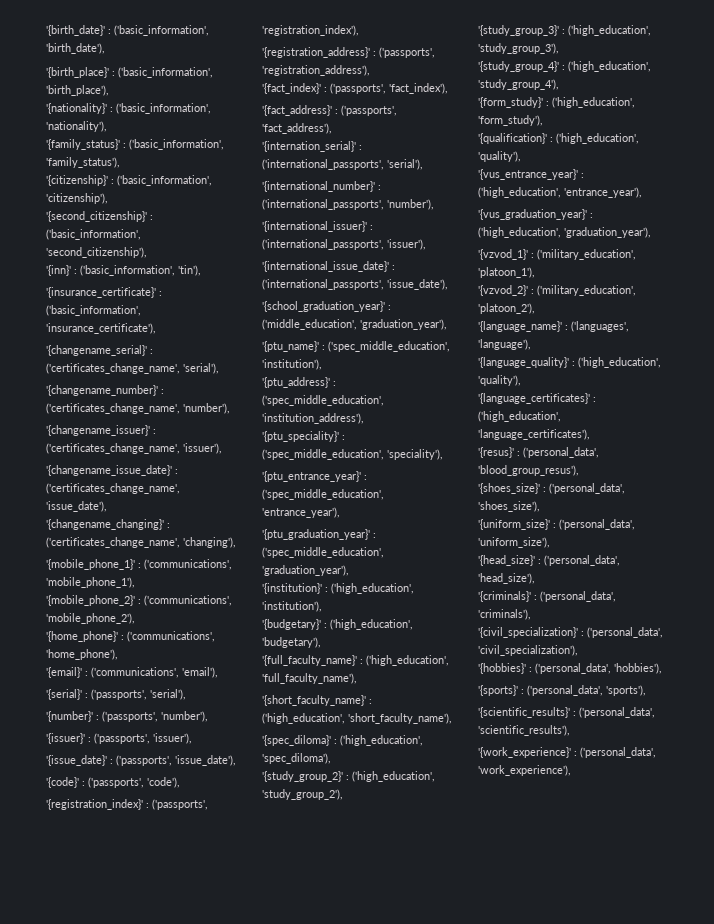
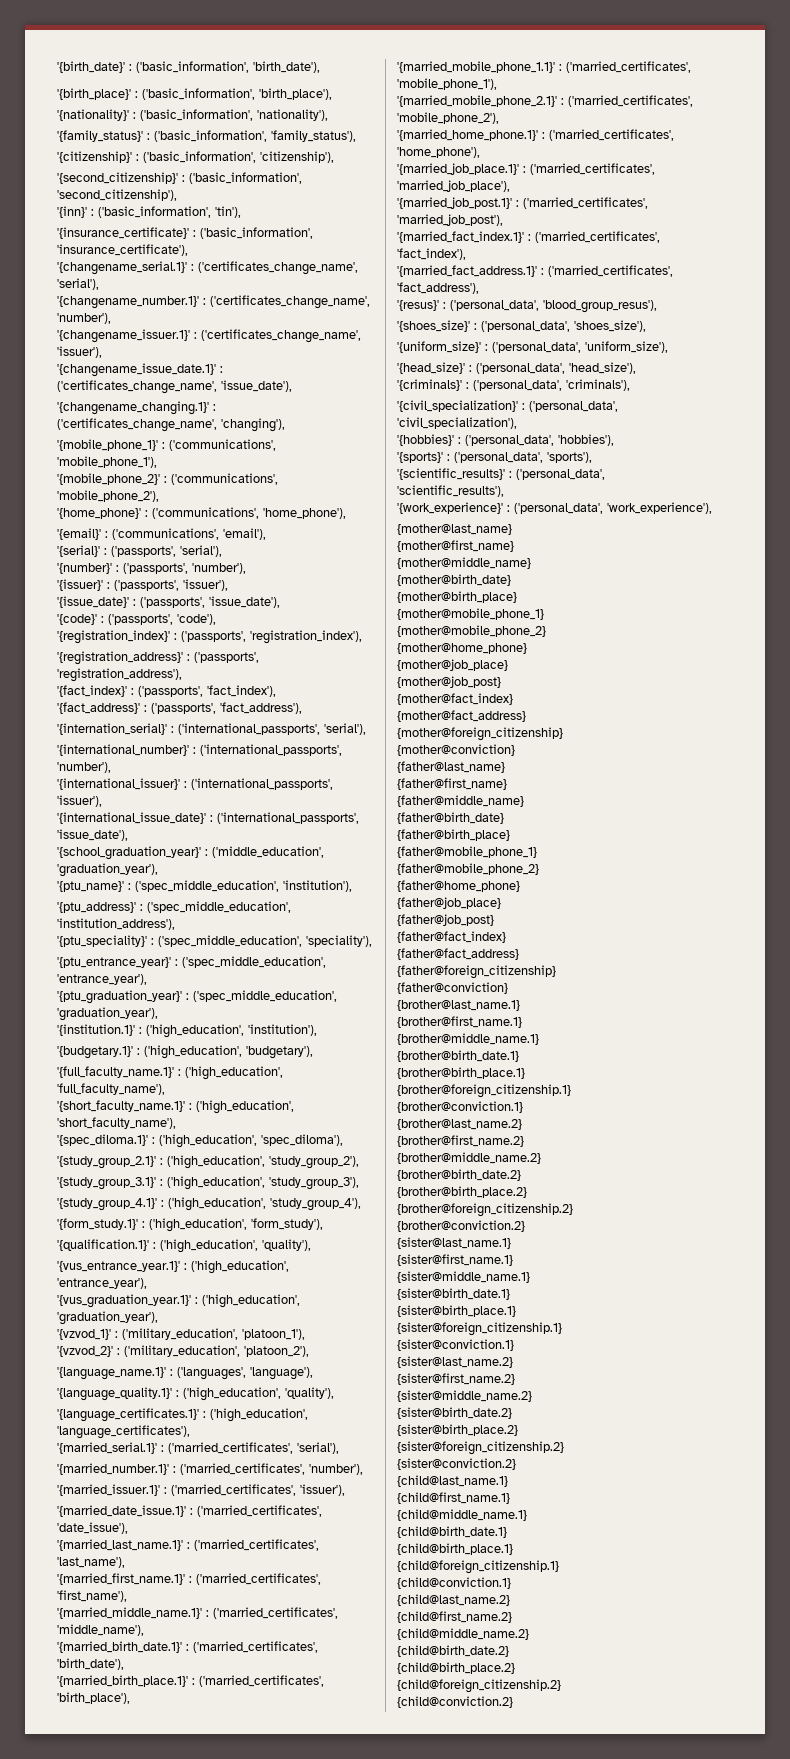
[46,345,147,356] '{changename_serial}' -> [57,261,187,275] '{changename_serial.1}'
[46,385,158,396] '{changename_number}' -> [57,296,199,309] '{changename_number.1}'
[46,425,150,436] '{changename_issuer}' -> [57,329,190,343] '{changename_issuer.1}'
[46,465,172,476] '{changename_issue_date}' -> [57,363,216,377] '{changename_issue_date.1}'
[46,519,164,530] '{changename_changing}' -> [57,401,209,415] '{changename_changing.1}'
[262,583,322,594] '{institution}' -> [57,1024,135,1036] '{institution.1}'
[262,619,321,630] '{budgetary}' -> [57,1046,133,1059] '{budgetary.1}'
[262,655,357,666] '{full_faculty_name}' -> [57,1066,174,1078] '{full_faculty_name.1}'
[262,695,366,706] '{short_faculty_name}' -> [57,1100,185,1112] '{short_faculty_name.1}'
[262,735,331,746] '{spec_diloma}' -> [57,1134,148,1146] '{spec_diloma.1}'
[262,771,343,782] '{study_group_2}' -> [57,1156,156,1169] '{study_group_2.1}'
[478,25,559,36] '{study_group_3}' -> [57,1177,156,1190] '{study_group_3.1}'
[478,61,559,72] '{study_group_4}' -> [57,1198,157,1211] '{study_group_4.1}'
[478,97,543,108] '{form_study}' -> [57,1218,138,1230] '{form_study.1}'
[478,133,639,144] [478,151,521,162] [478,169,578,180] '{qualification}' : ('high_education', 'quality'), // '{vus_entrance_year}' -> [57,1239,311,1253] [57,1261,180,1272] '{qualification.1}' : ('high_education', 'quality'), // '{vus_entrance_year.1}'
[478,209,587,220] '{vus_graduation_year}' -> [57,1294,191,1308] '{vus_graduation_year.1}'
[478,321,562,332] '{language_name}' -> [57,1367,166,1380] '{language_name.1}'
[478,357,661,368] [478,375,521,386] [478,393,590,404] '{language_quality}' : ('high_education', 'quality'), // '{language_certificates}' -> [57,1387,334,1401] [57,1408,199,1422] '{language_quality.1}' : ('high_education', 'quality'), // '{language_certificates.1}'
(590, 434) none -> [57,1442,339,1454] [57,1463,363,1475] [57,1484,345,1496] [57,1505,322,1517] [57,1522,128,1534] [57,1539,319,1551] [57,1557,125,1568] [57,1573,321,1585] [57,1590,127,1602] [57,1607,338,1619] [57,1624,144,1636] [57,1641,318,1653] [57,1658,124,1670] [57,1675,324,1687] [57,1692,130,1704] [397,61,691,73] [397,78,497,90] [397,95,693,107] [397,112,499,124] [397,129,674,141] [397,147,480,158] [397,163,655,175] [397,180,510,192] [397,197,648,209] [397,214,503,226] [397,231,660,243] [397,248,466,260] [397,265,673,277] [397,282,479,294] // '{married_serial.1}' : ('married_certificates', 'serial'), // '{married_number.1}' : ('married_certificates', 'number'), // '{married_issuer.1}' : ('married_certificates', 'issuer'), // '{married_date_issue.1}' : ('married_certificates', 'date_issue'), // '{married_last_name.1}' : ('married_certificates', 'last_name'), // '{married_first_name.1}' : ('married_certificates', 'first_name'), // '{married_middle_name.1}' : ('married_certificates', 'middle_name'), // '{married_birth_date.1}' : ('married_certificates', 'birth_date'), // '{married_birth_place.1}' : ('married_certificates', 'birth_place'), // '{married_mobile_phone_1.1}' : ('married_certificates', 'mobile_phone_1'), // '{married_mobile_phone_2.1}' : ('married_certificates', 'mobile_phone_2'), // '{married_home_phone.1}' : ('married_certificates', 'home_phone'), // '{married_job_place.1}' : ('married_certificates', 'married_job_place'), // '{married_job_post.1}' : ('married_certificates', 'married_job_post'), // '{married_fact_index.1}' : ('married_certificates', 'fact_index'), // '{married_fact_address.1}' : ('married_certificates', 'fact_address'),
(571, 770) none -> [397,524,512,535] [397,540,514,552] [397,557,531,569] [397,574,511,586] [397,591,517,603] [397,608,544,620] [397,625,546,637] [397,643,527,654] [397,659,508,671] [397,676,501,688] [397,693,513,705] [397,710,526,722] [397,727,563,741] [397,744,515,756] [397,761,505,773] [397,778,507,790] [397,795,524,807] [397,812,504,824] [397,829,510,841] [397,846,537,858] [397,863,539,875] [397,880,520,892] [397,897,501,909] [397,914,494,926] [397,931,506,943] [397,948,519,960] [397,965,556,979] [397,982,508,994] [397,1000,520,1011] [397,1016,522,1028] [397,1033,539,1045] [397,1050,519,1062] [397,1067,525,1079] [397,1084,571,1098] [397,1101,523,1113] [397,1119,522,1130] [397,1135,524,1147] [397,1152,541,1164] [397,1169,521,1181] [397,1186,527,1198] [397,1203,573,1217] [397,1220,525,1232] [397,1237,511,1249] [397,1254,513,1266] [397,1271,530,1283] [397,1288,510,1300] [397,1305,516,1317] [397,1322,562,1336] [397,1339,514,1351] [397,1356,513,1368] [397,1373,515,1385] [397,1390,532,1402] [397,1407,512,1419] [397,1424,518,1436] [397,1441,564,1455] [397,1458,516,1470] [397,1475,508,1487] [397,1492,510,1504] [397,1509,527,1521] [397,1526,507,1538] [397,1543,513,1555] [397,1560,559,1574] [397,1577,511,1589] [397,1594,510,1606] [397,1611,512,1623] [397,1628,529,1640] [397,1645,509,1657] [397,1662,515,1674] [397,1679,561,1693] [397,1696,513,1708] // {mother@last_name} // {mother@first_name} // {mother@middle_name} // {mother@birth_date} // {mother@birth_place} // {mother@mobile_phone_1} // {mother@mobile_phone_2} // {mother@home_phone} // {mother@job_place} // {mother@job_post} // {mother@fact_index} // {mother@fact_address} // {mother@foreign_citizenship} // {mother@conviction} // {father@last_name} // {father@first_name} // {father@middle_name} // {father@birth_date} // {father@birth_place} // {father@mobile_phone_1} // {father@mobile_phone_2} // {father@home_phone} // {father@job_place} // {father@job_post} // {father@fact_index} // {father@fact_address} // {father@foreign_citizenship} // {father@conviction} // {brother@last_name.1} // {brother@first_name.1} // {brother@middle_name.1} // {brother@birth_date.1} // {brother@birth_place.1} // {brother@foreign_citizenship.1} // {brother@conviction.1} // {brother@last_name.2} // {brother@first_name.2} // {brother@middle_name.2} // {brother@birth_date.2} // {brother@birth_place.2} // {brother@foreign_citizenship.2} // {brother@conviction.2} // {sister@last_name.1} // {sister@first_name.1} // {sister@middle_name.1} // {sister@birth_date.1} // {sister@birth_place.1} // {sister@foreign_citizenship.1} // {sister@conviction.1} // {sister@last_name.2} // {sister@first_name.2} // {sister@middle_name.2} // {sister@birth_date.2} // {sister@birth_place.2} // {sister@foreign_citizenship.2} // {sister@conviction.2} // {child@last_name.1} // {child@first_name.1} // {child@middle_name.1} // {child@birth_date.1} // {child@birth_place.1} // {child@foreign_citizenship.1} // {child@conviction.1} // {child@last_name.2} // {child@first_name.2} // {child@middle_name.2} // {child@birth_date.2} // {child@birth_place.2} // {child@foreign_citizenship.2} // {child@conviction.2}

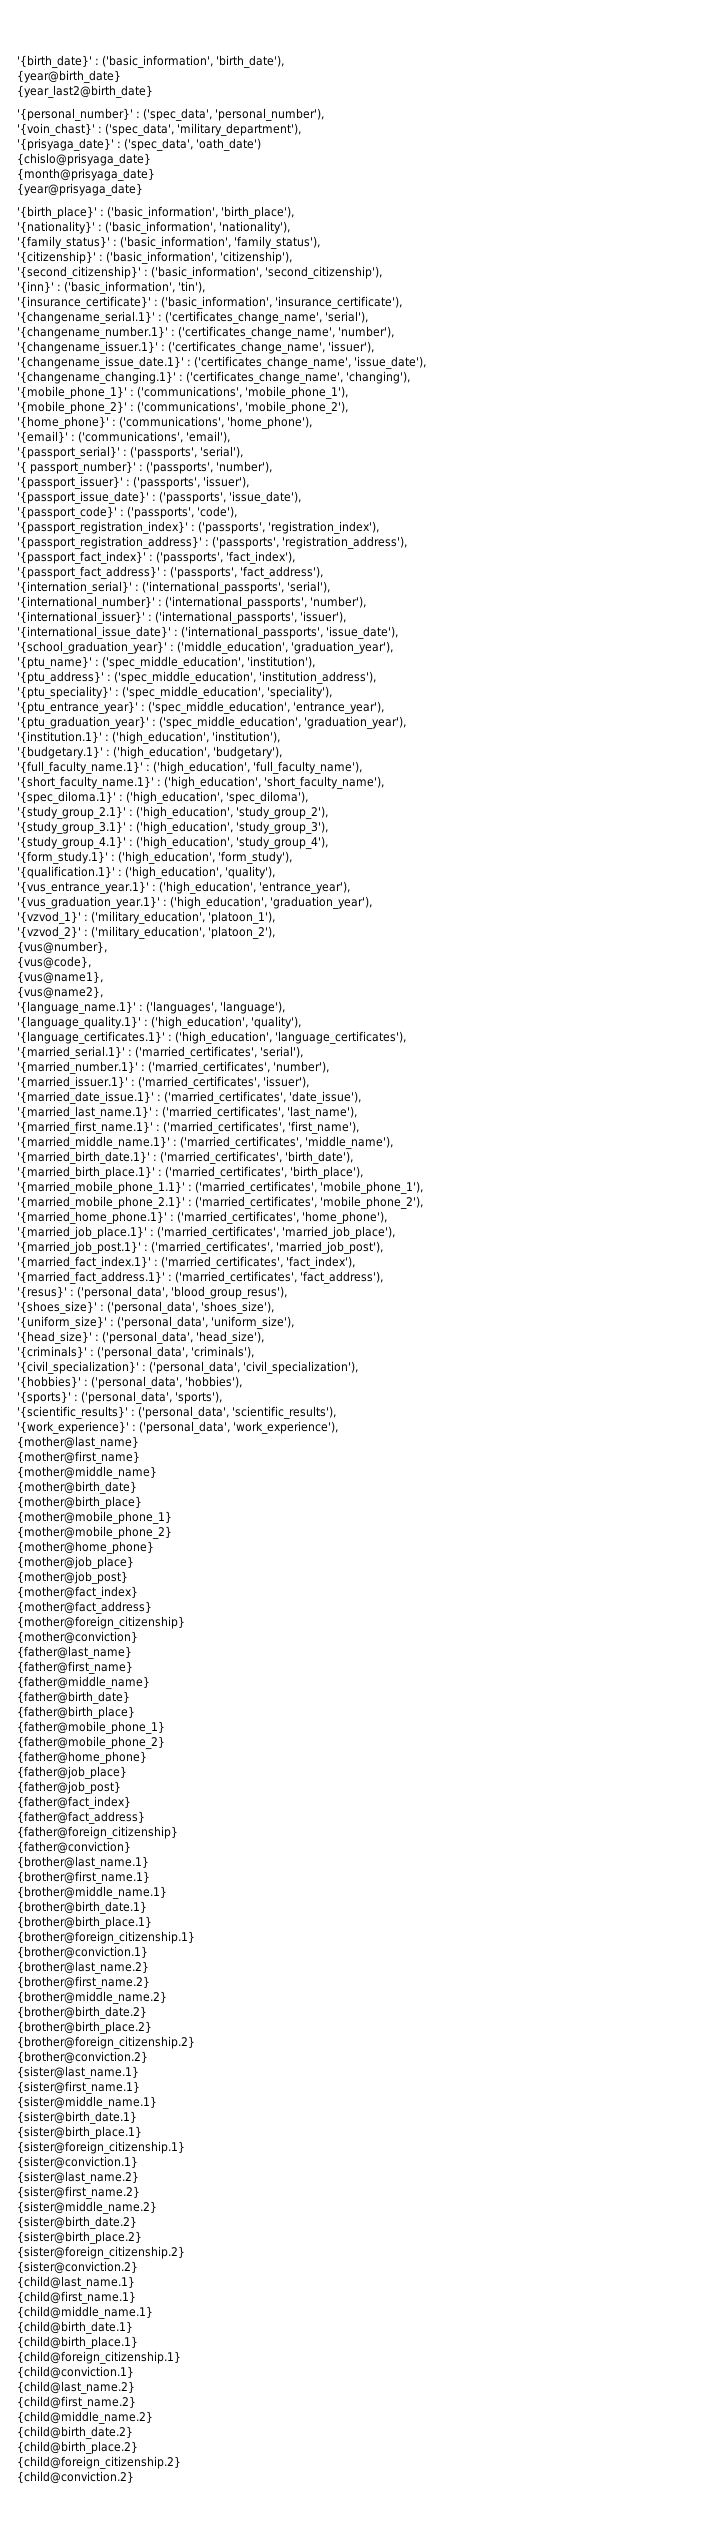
(320, 67) none -> [17,70,121,83] [17,85,153,98] [17,108,325,121] [17,123,302,136] [17,138,262,151] [17,153,151,166] [17,168,155,181] [17,183,143,196] // {year@birth_date} // {year_last2@birth_date} // '{personal_number}' : ('spec_data', 'personal_number'), // '{voin_chast}' : ('spec_data', 'military_department'), // '{prisyaga_date}' : ('spec_data', 'oath_date') // {chislo@prisyaga_date} // {month@prisyaga_date} // {year@prisyaga_date}
[57,545,100,557] '{serial}' -> [17,446,120,459] '{passport_serial}'
[57,563,112,574] '{number}' -> [17,461,137,474] '{ passport_number}'
[57,579,103,591] '{issuer}' -> [17,476,123,489] '{passport_issuer}'
[57,596,129,608] '{issue_date}' -> [17,491,149,504] '{passport_issue_date}'
[57,614,97,625] '{code}' -> [17,506,117,519] '{passport_code}'
[57,630,170,644] '{registration_index}' -> [17,521,188,534] '{passport_registration_index}'
[57,651,183,665] '{registration_address}' -> [17,536,202,549] '{passport_registration_address}'
[57,685,127,697] '{fact_index}' -> [17,551,146,564] '{passport_fact_index}'
[57,702,140,714] '{fact_address}' -> [17,566,160,579] '{passport_fact_address}'
(309, 1351) none -> [17,941,107,954] [17,956,91,969] [17,971,103,984] [17,986,103,999] // {vus@number}, // {vus@code}, // {vus@name1}, // {vus@name2},

